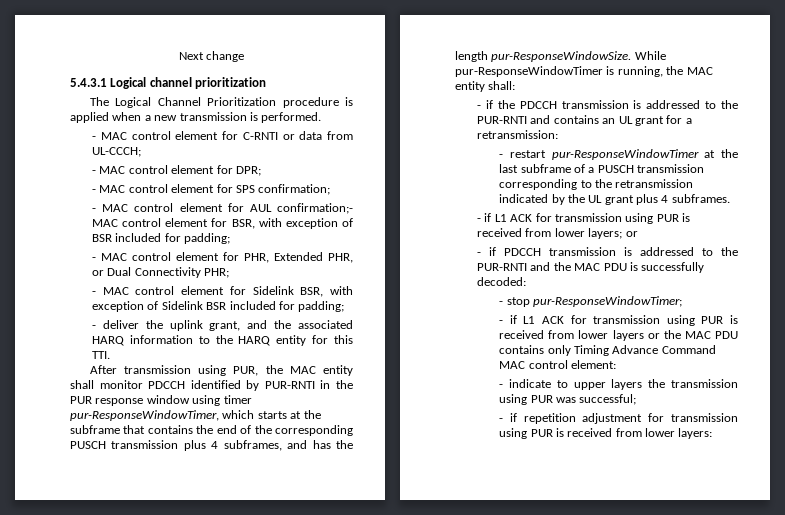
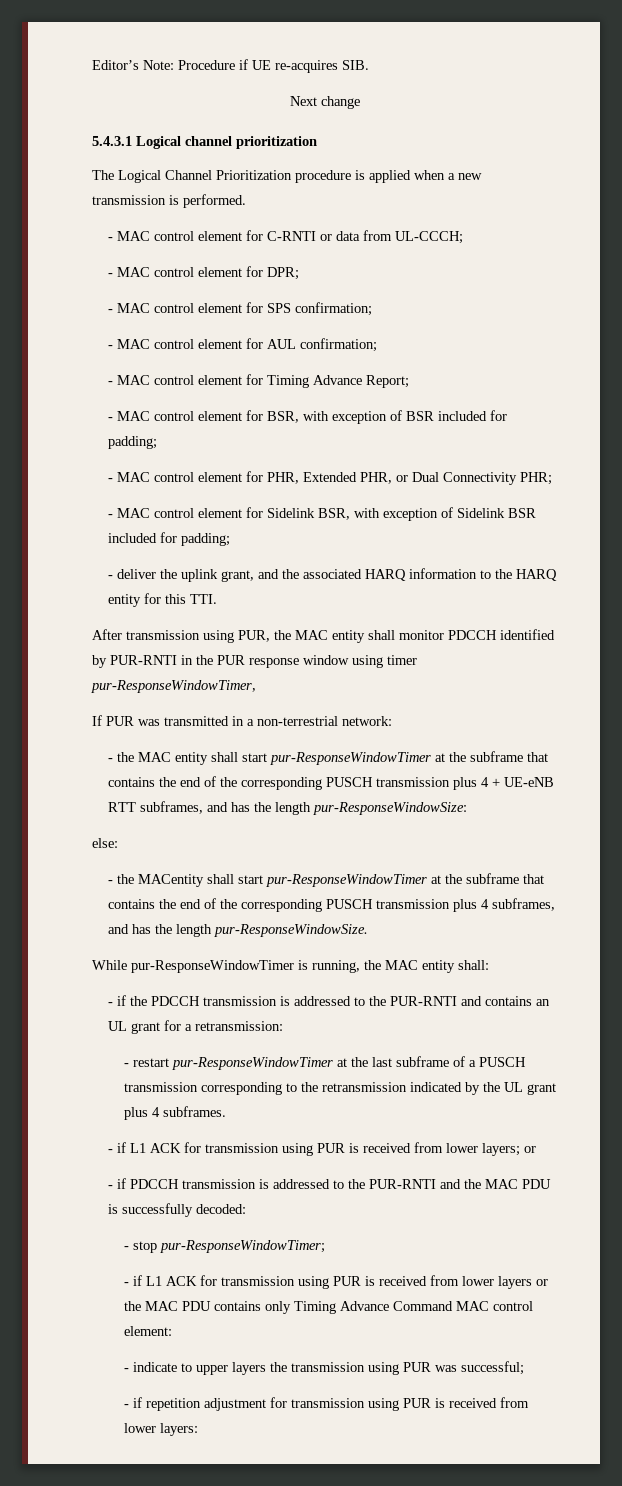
(178, 56) none -> [92,59,369,73] Editor’s Note: Procedure if UE re-acquires SIB. //
[277,203,353,214] confirmation;- -> [299,338,377,352] [107,374,409,388] [107,417,113,421] confirmation; // - MAC control element for Timing Advance Report; // -
[222,410,287,419] which starts -> [92,715,392,726] [107,751,548,765] [107,776,554,790] [107,801,467,815] [92,838,118,848] [107,874,427,887] // If PUR was transmitted in a non-terrestrial network: // - the MAC entity shall start pur-ResponseWindowTimer at the subframe that contains the end of the corresponding PUSCH transmission plus 4 + UE-eNB RTT subframes, and has the length pur-ResponseWindowSize: // else: // - the MACentity shall start pur-ResponseWindowTimer
(632, 56) none -> (368, 930) //

